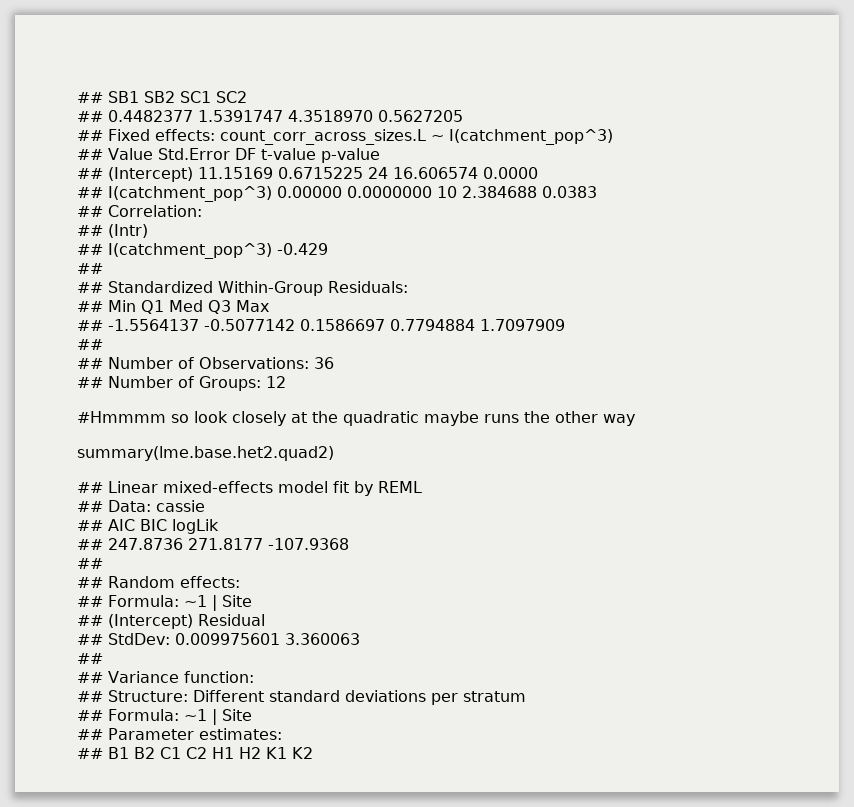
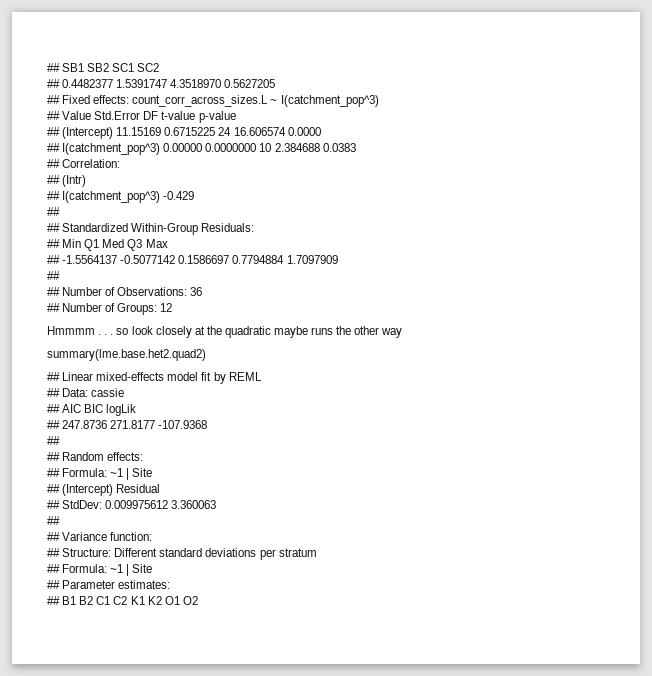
[77,411,166,423] #Hmmmm -> [47,326,114,335] Hmmmm . . .
[174,633,280,645] 0.009975601 -> [105,500,169,509] 0.009975612
[212,747,313,759] H1 H2 K1 K2 -> [130,596,198,605] K1 K2 O1 O2

